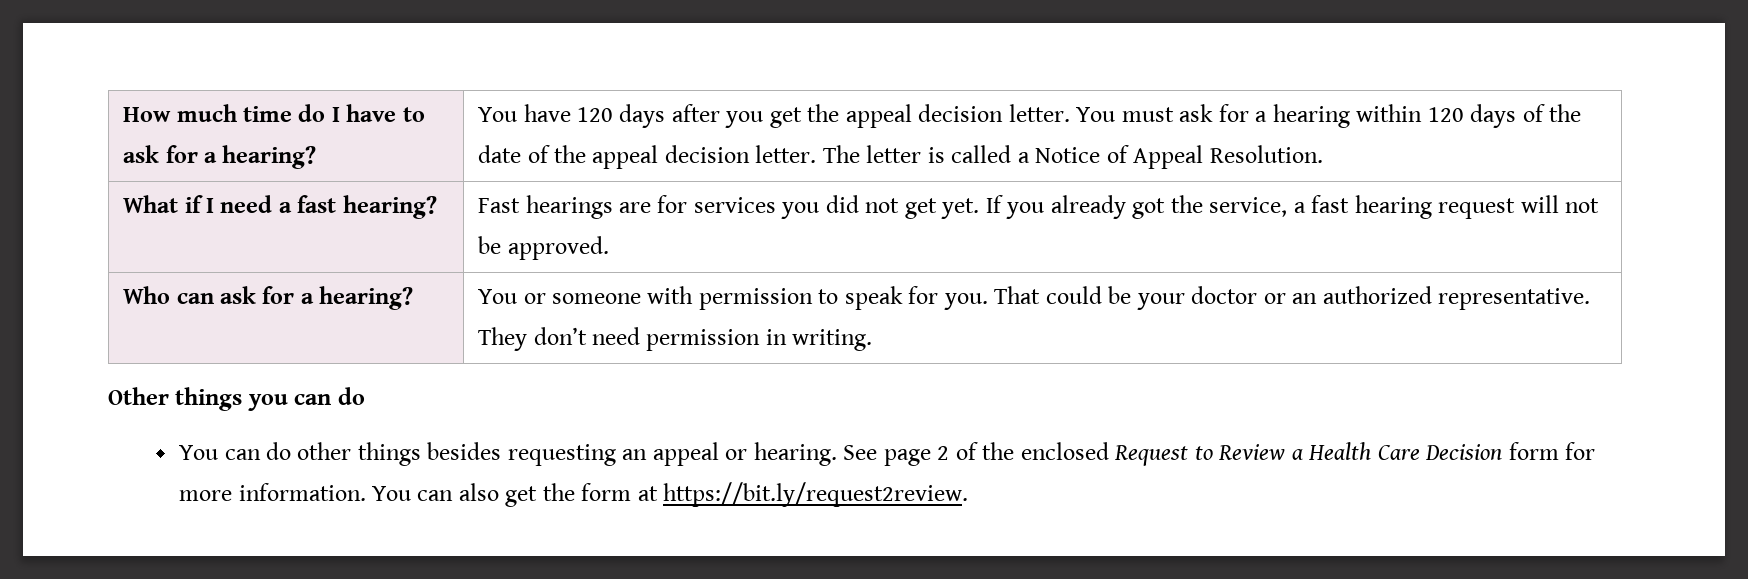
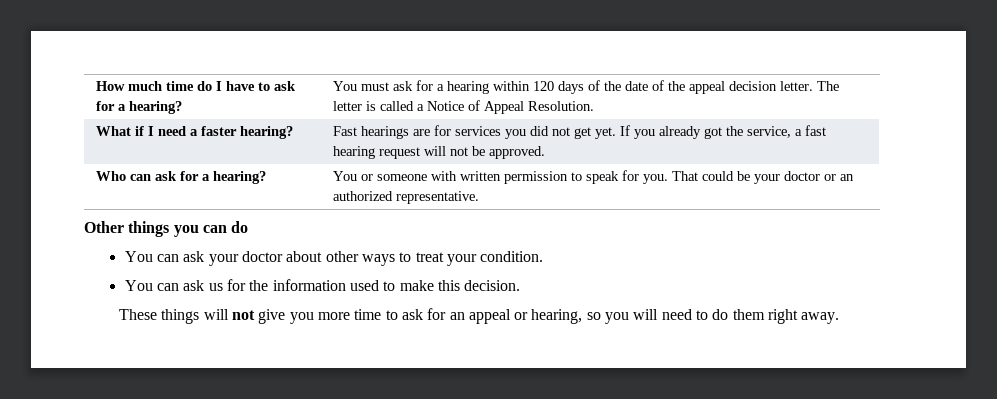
[523,104,1116,128] have 120 days after you get the appeal decision letter. You -> (358, 86) none
[297,195,337,213] fast -> [201,126,238,136] faster
(694, 295) none -> [460,171,502,181] written
[478,327,873,351] They don’t need permission in writing. -> (480, 197) none
[265,442,1596,466] [179,482,969,507] do other things besides requesting an appeal or hearing. See page 2 of the enclosed Request to Review a Health Care Decision form for more information. You can also get the form at https://bit.ly/request2review. -> [183,251,544,266] [124,279,521,291] [118,308,840,324] ask your doctor about other ways to treat your condition. // You can ask us for the information used to make this decision. // These things will not give you more time to ask for an appeal or hearing, so you will need to do them right away.

